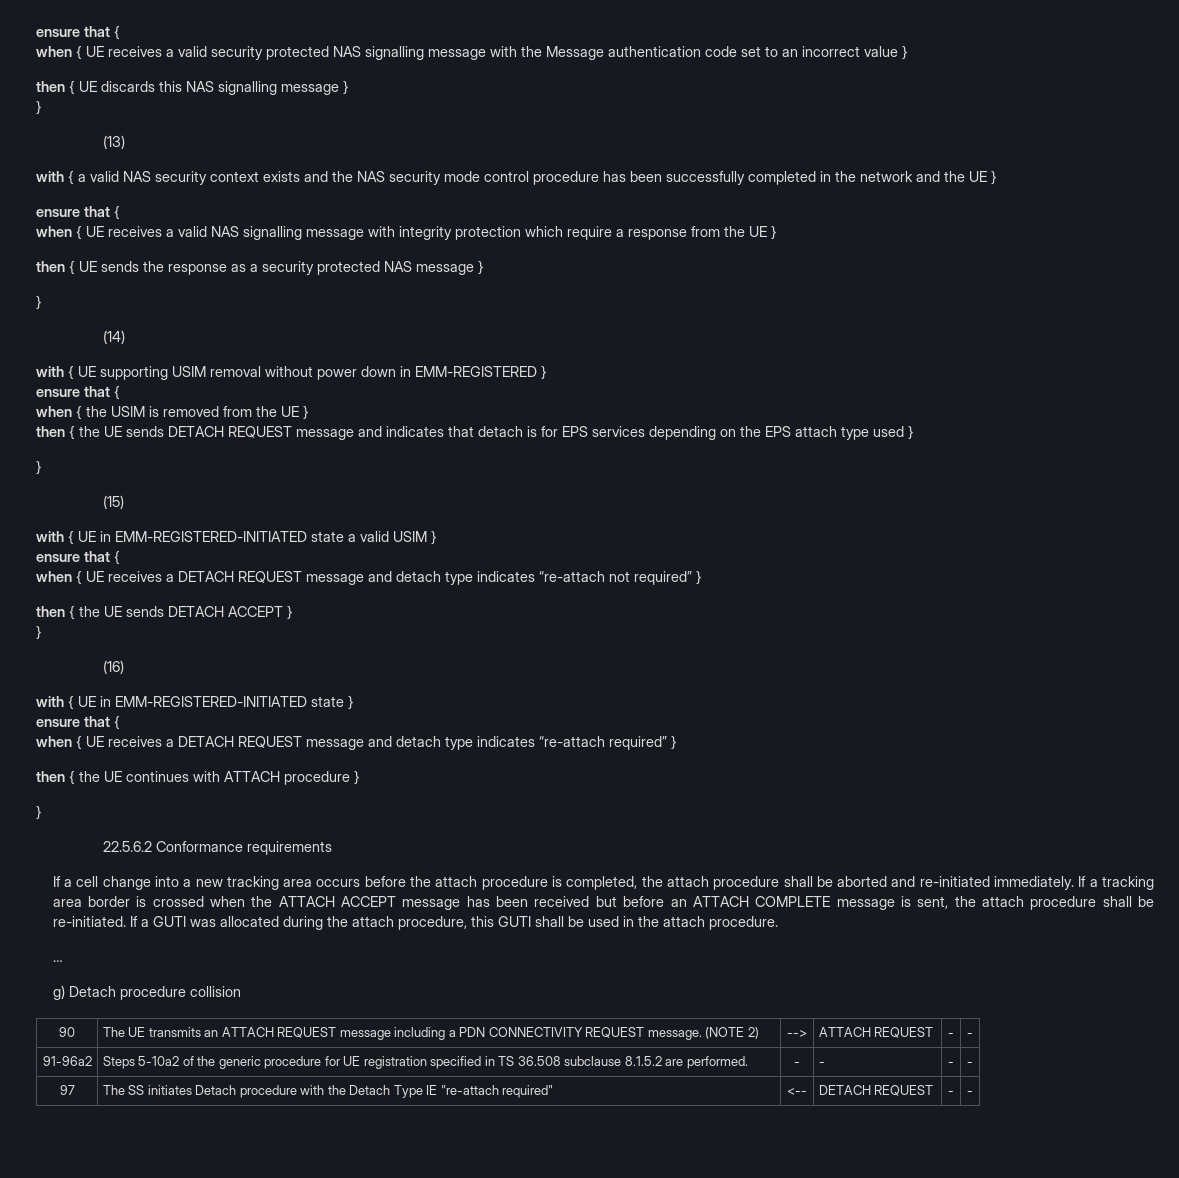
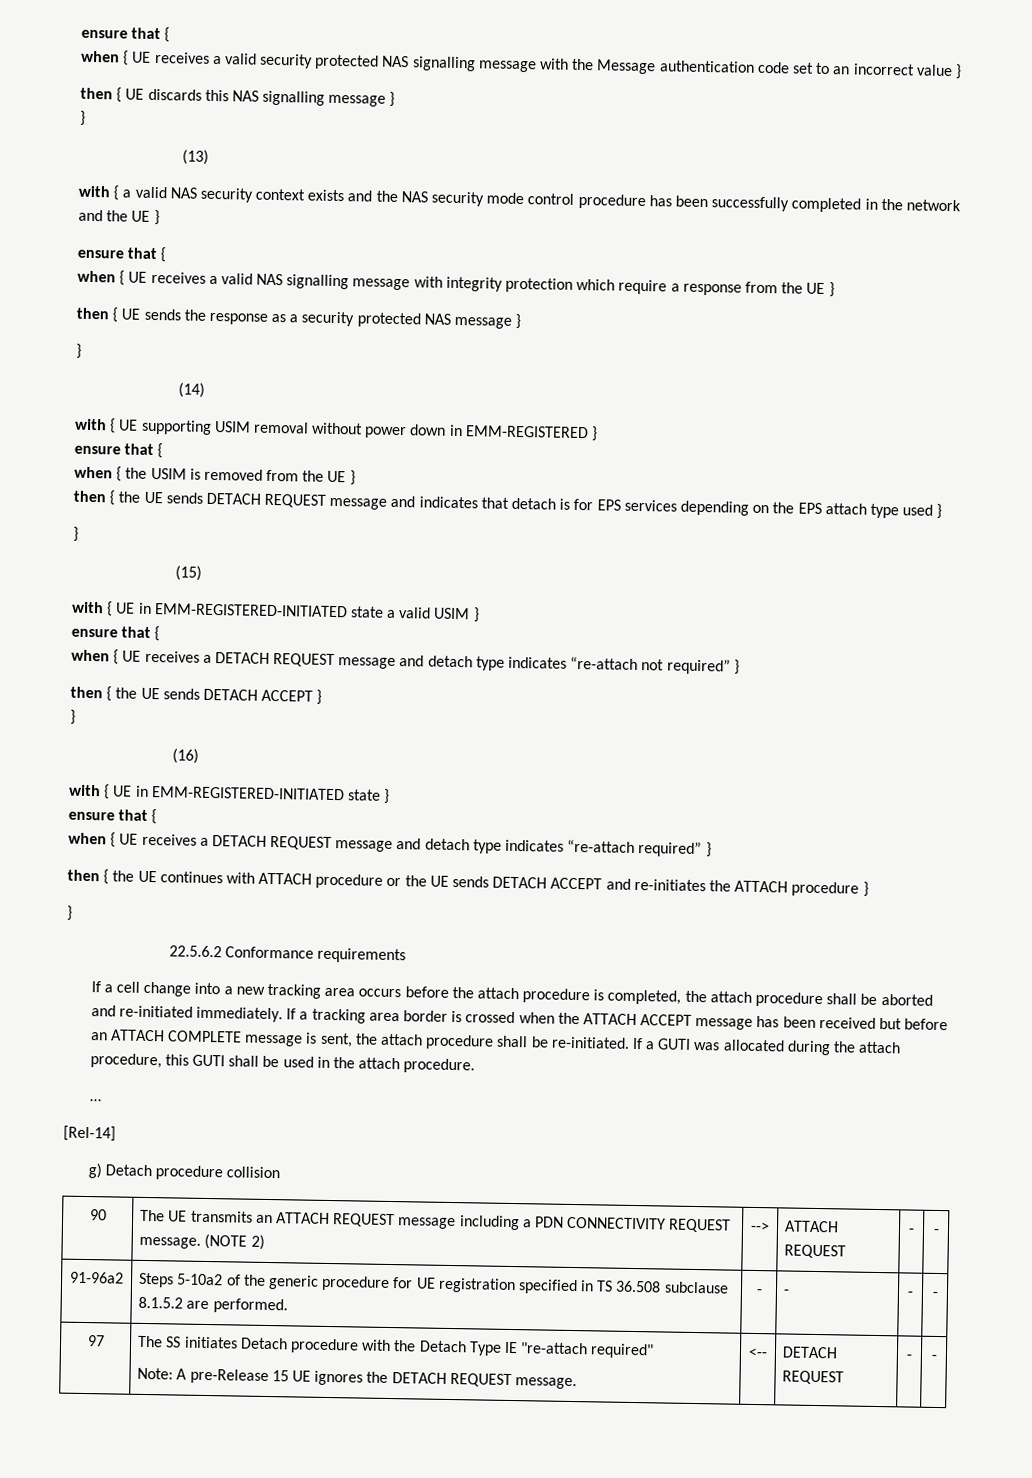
(350, 778) none -> [386,875,860,897] or the UE sends DETACH ACCEPT and re-initiates the ATTACH procedure
(63, 961) none -> [63,1125,116,1142] // [Rel-14]
(554, 1091) none -> [137,1367,577,1390] // Note: A pre-Release 15 UE ignores the DETACH REQUEST message.

